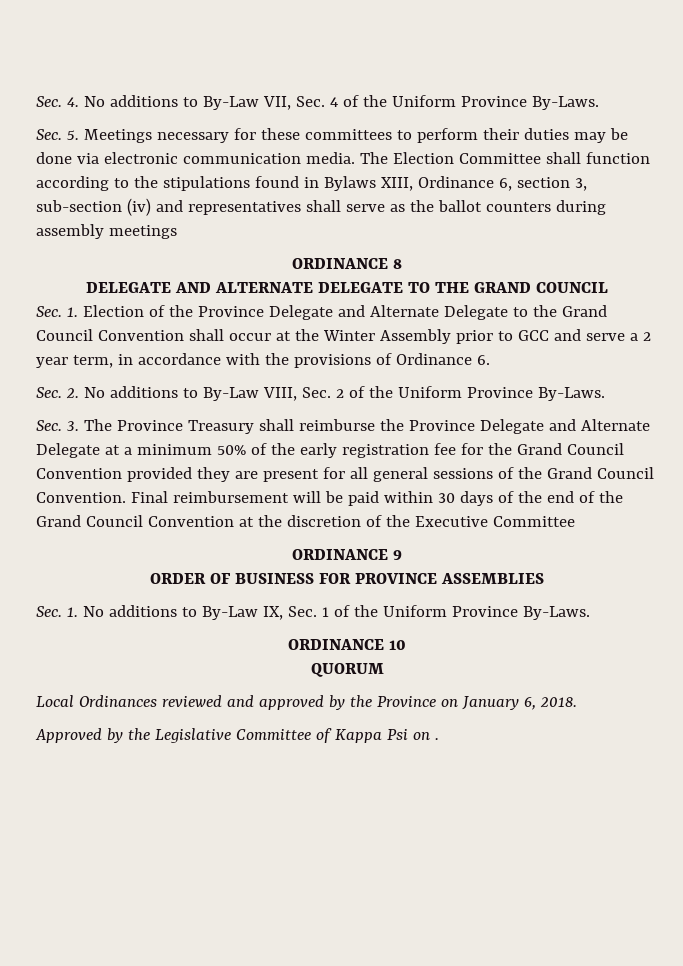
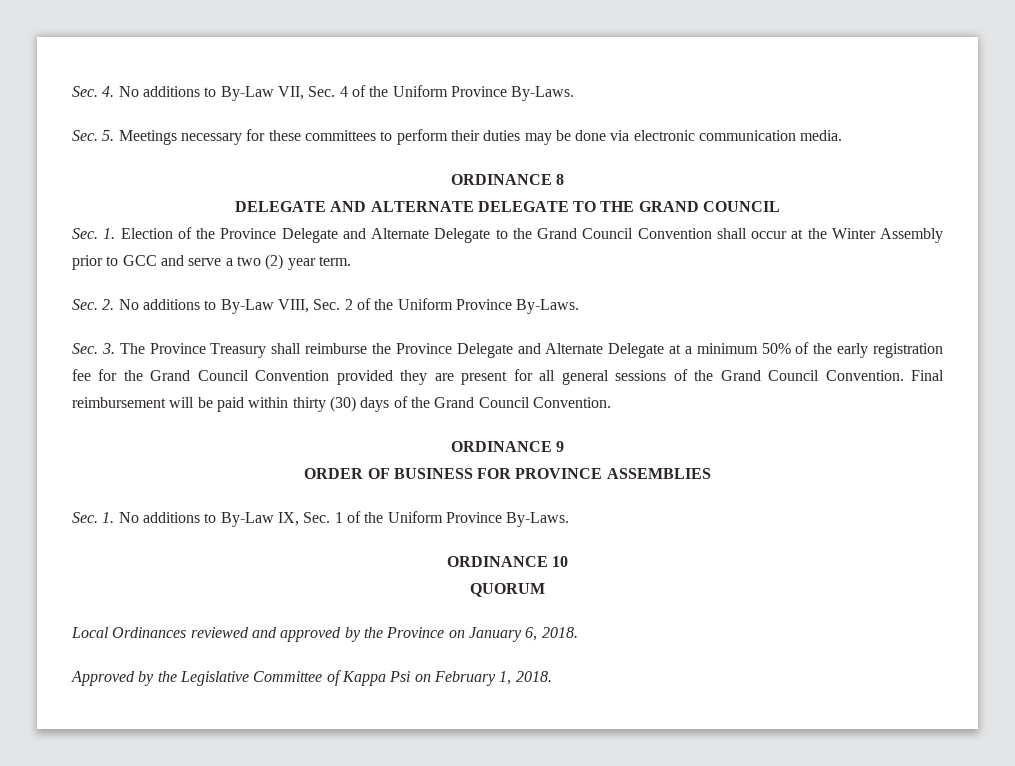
[359,152,650,164] [36,176,587,191] [36,198,606,216] [36,224,177,239] The Election Committee shall function according to the stipulations found in Bylaws XIII, Ordinance 6, section 3, sub-section (iv) and representatives shall serve as the ballot counters during assembly meetings -> (843, 135) none
[642,332,651,341] [36,353,490,368] 2 year term, in accordance with the provisions of Ordinance 6. -> [236,254,351,270] two (2) year term.
[437,493,455,503] 30 -> [292,396,356,412] thirty (30)
[546,491,623,503] [36,515,575,527] end of the Grand Council Convention at the discretion of the Executive Committee -> [434,397,611,408] Grand Council Convention.
[434,738,439,740] . -> [433,671,552,686] February 1, 2018.

